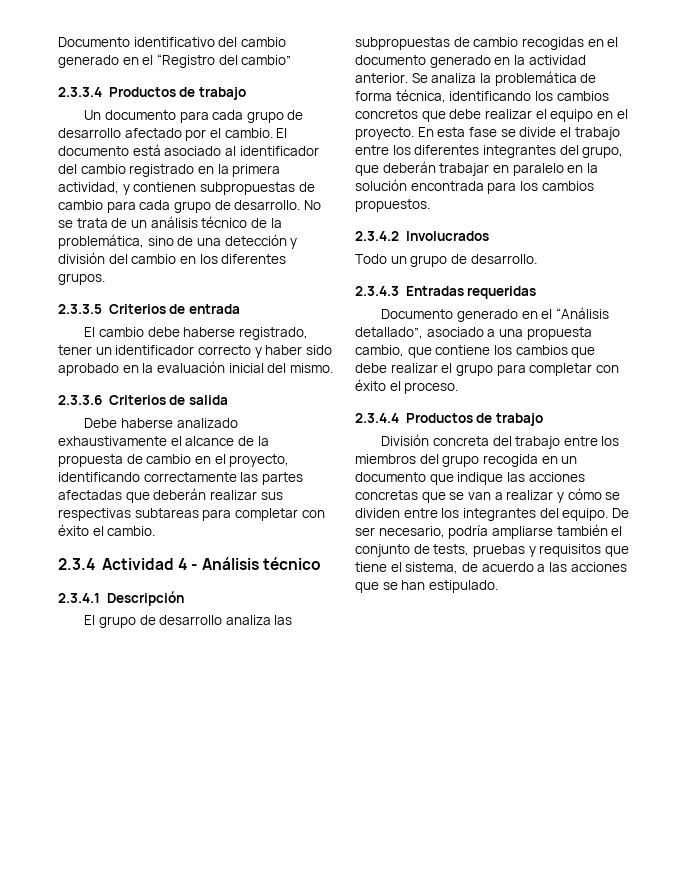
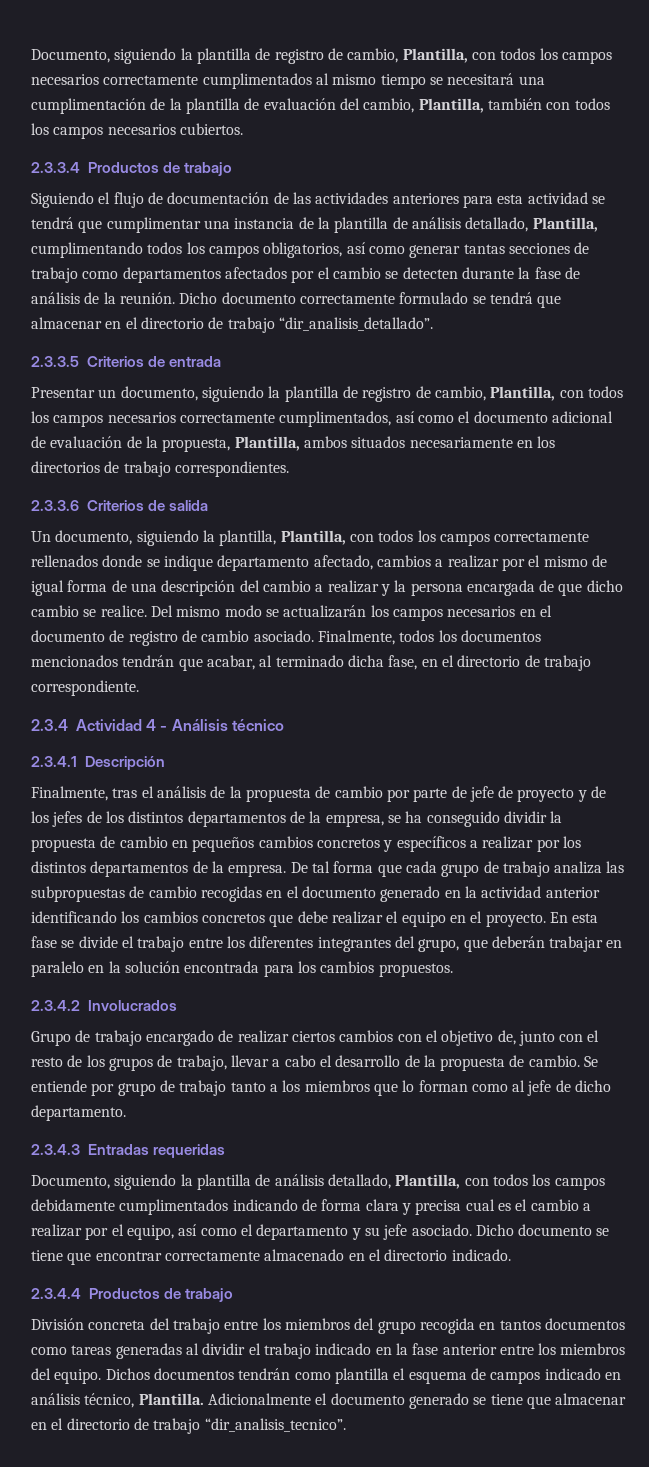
[58,37,286,47] [58,54,292,68] [58,87,247,100] [84,110,304,123] [58,128,288,141] [58,144,319,156] [58,164,281,177] [58,182,315,195] [58,200,321,213] [58,216,282,228] [58,234,298,249] [58,252,287,264] [58,273,105,285] [58,304,241,314] [84,327,308,340] [58,345,332,358] [58,361,333,376] [58,395,229,405] [84,418,238,428] [58,436,269,446] [58,454,290,467] [58,472,303,485] [58,488,283,503] [58,508,325,521] [58,524,156,536] Documento identificativo del cambio generado en el “Registro del cambio” // 2.3.3.4 Productos de trabajo // Un documento para cada grupo de desarrollo afectado por el cambio. El documento está asociado al identificador del cambio registrado en la primera actividad, y contienen subpropuestas de cambio para cada grupo de desarrollo. No se trata de un análisis técnico de la problemática, sino de una detección y división del cambio en los diferentes grupos. // 2.3.3.5 Criterios de entrada // El cambio debe haberse registrado, tener un identificador correcto y haber sido aprobado en la evaluación inicial del mismo. // 2.3.3.6 Criterios de salida // Debe haberse analizado exhaustivamente el alcance de la propuesta de cambio en el proyecto, identificando correctamente las partes afectadas que deberán realizar sus respectivas subtareas para completar con éxito el cambio. -> [31,48,612,64] [31,73,545,89] [31,98,610,114] [31,123,243,139] [31,162,233,176] [31,192,605,208] [31,217,598,233] [31,242,590,258] [31,267,580,283] [31,292,562,308] [31,317,433,333] [31,356,222,367] [31,386,623,402] [31,411,613,427] [31,436,556,452] [31,461,289,477] [31,500,209,511] [31,530,590,546] [31,555,607,571] [31,580,623,596] [31,605,552,621] [31,630,541,646] [31,655,591,671] [31,680,139,696] Documento, siguiendo la plantilla de registro de cambio, Plantilla, con todos los campos necesarios correctamente cumplimentados al mismo tiempo se necesitará una cumplimentación de la plantilla de evaluación del cambio, Plantilla, también con todos los campos necesarios cubiertos. // 2.3.3.4 Productos de trabajo // Siguiendo el flujo de documentación de las actividades anteriores para esta actividad se tendrá que cumplimentar una instancia de la plantilla de análisis detallado, Plantilla, cumplimentando todos los campos obligatorios, así como generar tantas secciones de trabajo como departamentos afectados por el cambio se detecten durante la fase de análisis de la reunión. Dicho documento correctamente formulado se tendrá que almacenar en el directorio de trabajo “dir_analisis_detallado”. // 2.3.3.5 Criterios de entrada // Presentar un documento, siguiendo la plantilla de registro de cambio, Plantilla, con todos los campos necesarios correctamente cumplimentados, así como el documento adicional de evaluación de la propuesta, Plantilla, ambos situados necesariamente en los directorios de trabajo correspondientes. // 2.3.3.6 Criterios de salida // Un documento, siguiendo la plantilla, Plantilla, con todos los campos correctamente rellenados donde se indique departamento afectado, cambios a realizar por el mismo de igual forma de una descripción del cambio a realizar y la persona encargada de que dicho cambio se realice. Del mismo modo se actualizarán los campos necesarios en el documento de registro de cambio asociado. Finalmente, todos los documentos mencionados tendrán que acabar, al terminado dicha fase, en el directorio de trabajo correspondiente.
[84,615,223,628] El grupo de desarrollo -> [31,786,607,802] [31,811,563,827] [31,836,581,852] [31,861,550,877] Finalmente, tras el análisis de la propuesta de cambio por parte de jefe de proyecto y de los jefes de los distintos departamentos de la empresa, se ha conseguido dividir la propuesta de cambio en pequeños cambios concretos y específicos a realizar por los distintos departamentos de la empresa. De tal forma que cada grupo de trabajo
[355,71,597,86] [355,89,446,103] anterior. Se analiza la problemática de forma técnica, -> [545,887,600,898] anterior
[355,254,537,267] [355,286,537,299] [381,307,609,322] [355,327,592,340] [355,345,596,358] [355,363,619,376] [355,379,459,394] Todo un grupo de desarrollo. // 2.3.4.3 Entradas requeridas // Documento generado en el “Análisis detallado”, asociado a una propuesta cambio, que contiene los cambios que debe realizar el grupo para completar con éxito el proceso. -> [31,1030,600,1046] [31,1055,599,1071] [31,1080,612,1096] [31,1105,126,1121] [31,1144,226,1158] [31,1174,605,1190] [31,1199,591,1215] [31,1224,610,1240] [31,1249,511,1265] Grupo de trabajo encargado de realizar ciertos cambios con el objetivo de, junto con el resto de los grupos de trabajo, llevar a cabo el desarrollo de la propuesta de cambio. Se entiende por grupo de trabajo tanto a los miembros que lo forman como al jefe de dicho departamento. // 2.3.4.3 Entradas requeridas // Documento, siguiendo la plantilla de análisis detallado, Plantilla, con todos los campos debidamente cumplimentados indicando de forma clara y precisa cual es el cambio a realizar por el equipo, así como el departamento y su jefe asociado. Dicho documento se tiene que encontrar correctamente almacenado en el directorio indicado.
[561,456,578,464] [355,472,585,485] [355,488,621,503] [355,508,536,521] un documento que indique las acciones concretas que se van a realizar y cómo se dividen entre los integrantes -> [499,1318,625,1330] [31,1343,626,1359] tantos documentos como tareas generadas al dividir el trabajo indicado en la fase anterior entre los miembros
[611,508,629,518] [355,524,623,539] [355,544,629,557] [355,562,627,574] [355,580,498,593] De ser necesario, podría ampliarse también el conjunto de tests, pruebas y requisitos que tiene el sistema, de acuerdo a las acciones que se han estipulado. -> [105,1368,621,1384] [31,1393,627,1409] [31,1418,346,1434] Dichos documentos tendrán como plantilla el esquema de campos indicado en análisis técnico, Plantilla. Adicionalmente el documento generado se tiene que almacenar en el directorio de trabajo “dir_analisis_tecnico”.

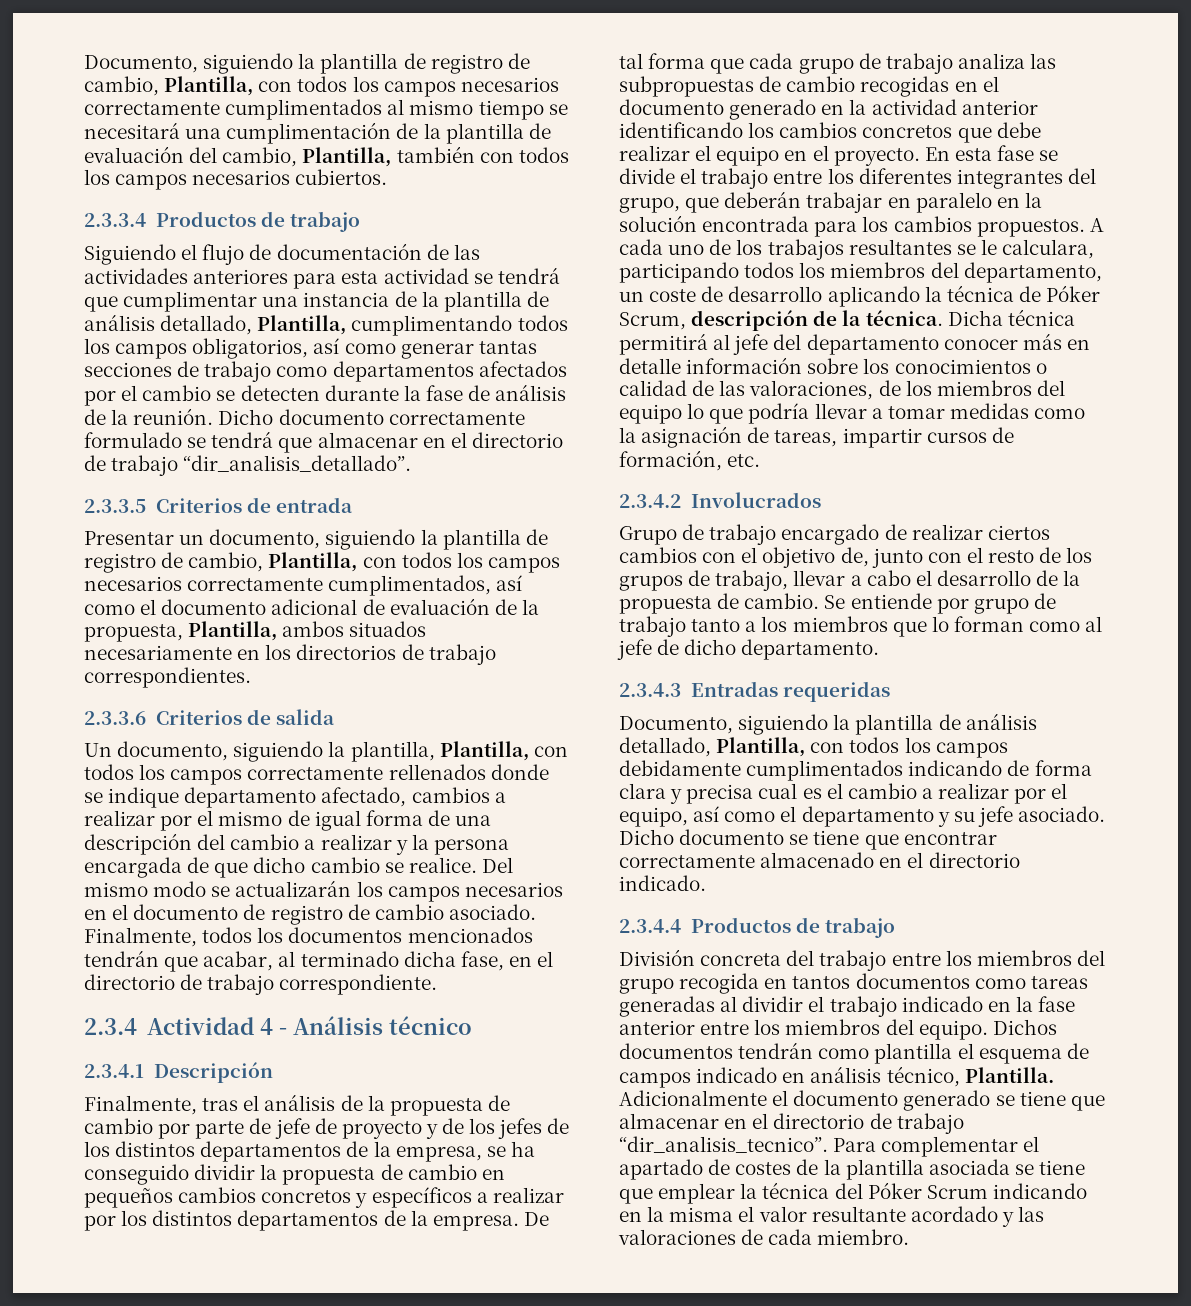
(453, 970) none -> [1089,218,1104,232] [619,239,1095,260] [619,262,1102,283] [619,285,1101,307] [619,309,1075,331] [619,333,1090,355] [619,357,1047,374] [619,380,1065,400] [619,403,1086,424] [619,426,1014,448] [619,450,761,471] A cada uno de los trabajos resultantes se le calculara, participando todos los miembros del departamento, un coste de desarrollo aplicando la técnica de Póker Scrum, descripción de la técnica. Dicha técnica permitirá al jefe del departamento conocer más en detalle información sobre los conocimientos o calidad de las valoraciones, de los miembros del equipo lo que podría llevar a tomar medidas como la asignación de tareas, impartir cursos de formación, etc.
(346, 1425) none -> [833,1136,1040,1157] [619,1159,1086,1180] [619,1182,1087,1204] [619,1206,1045,1227] [618,1229,910,1245] Para complementar el apartado de costes de la plantilla asociada se tiene que emplear la técnica del Póker Scrum indicando en la misma el valor resultante acordado y las valoraciones de cada miembro.

